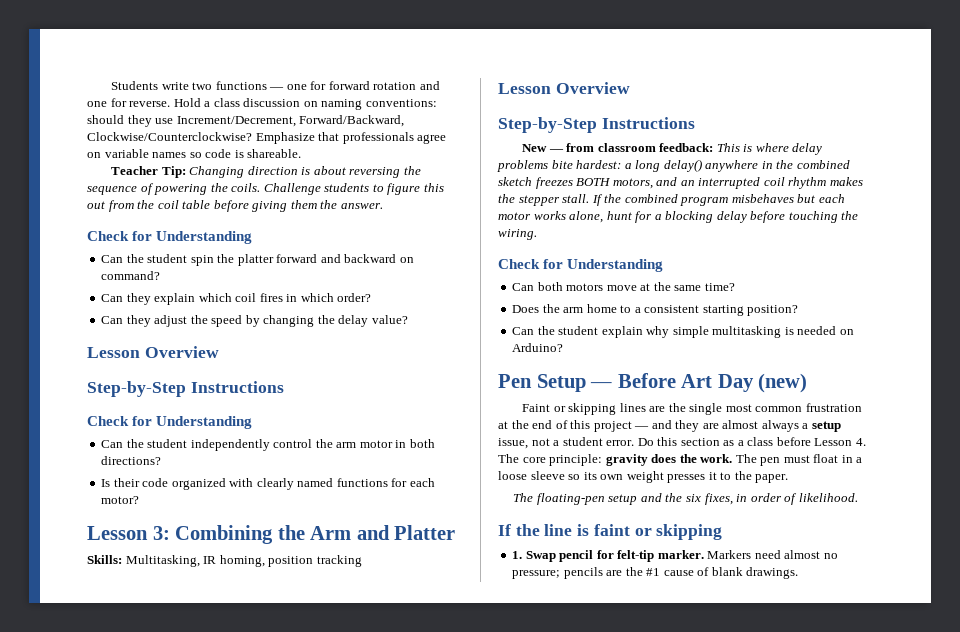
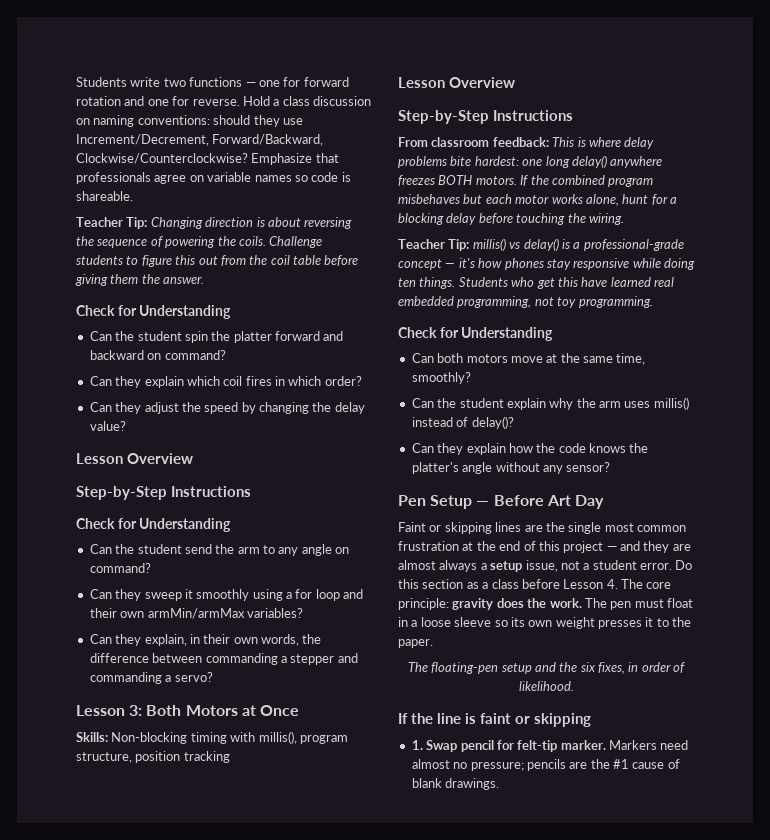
[190,439,435,451] [101,456,162,465] [101,478,435,490] [101,496,140,504] [87,525,456,544] [87,555,265,567] independently control the arm motor in both directions? // Is their code organized with clearly named functions for each motor? // Lesson 3: Combining the Arm and Platter // Skills: Multitasking, IR homing, -> [184,544,350,556] [89,563,151,573] [89,589,364,601] [89,608,303,619] [89,634,322,646] [89,653,358,665] [89,672,213,684] [76,705,299,716] [76,731,348,744] [76,752,132,763] send the arm to any angle on command? // Can they sweep it smoothly using a for loop and their own armMin/armMax variables? // Can they explain, in their own words, the difference between commanding a stepper and commanding a servo? // Lesson 3: Both Motors at Once // Skills: Non-blocking timing with millis(), program structure,
[522,143,595,152] New — from -> [398,137,428,147] From
[624,163,632,169] a -> [522,159,543,166] one
[761,160,850,169] [498,177,863,189] [498,194,590,206] in the combined sketch freezes BOTH motors, and an interrupted coil rhythm makes the stepper stall. -> [398,175,517,186] freezes BOTH motors.
(537, 234) none -> [398,238,684,251] [398,258,695,270] [398,277,674,289] [398,296,653,308] // Teacher Tip: millis() vs delay() is a professional-grade concept — it's how phones stay responsive while doing ten things. Students who get this have learned real embedded programming, not toy programming.
[704,283,735,291] [512,304,799,316] time? // Does the arm home to a consistent starting position? -> [616,353,646,365] [411,372,471,384] time, smoothly?
[672,326,854,338] [512,343,564,352] simple multitasking is needed on Arduino? -> [576,397,689,410] [411,416,514,429] [411,443,649,455] [411,462,611,474] the arm uses millis() instead of delay()? // Can they explain how the code knows the platter's angle without any sensor?
[758,373,808,393] (new) -> (604, 502) none

